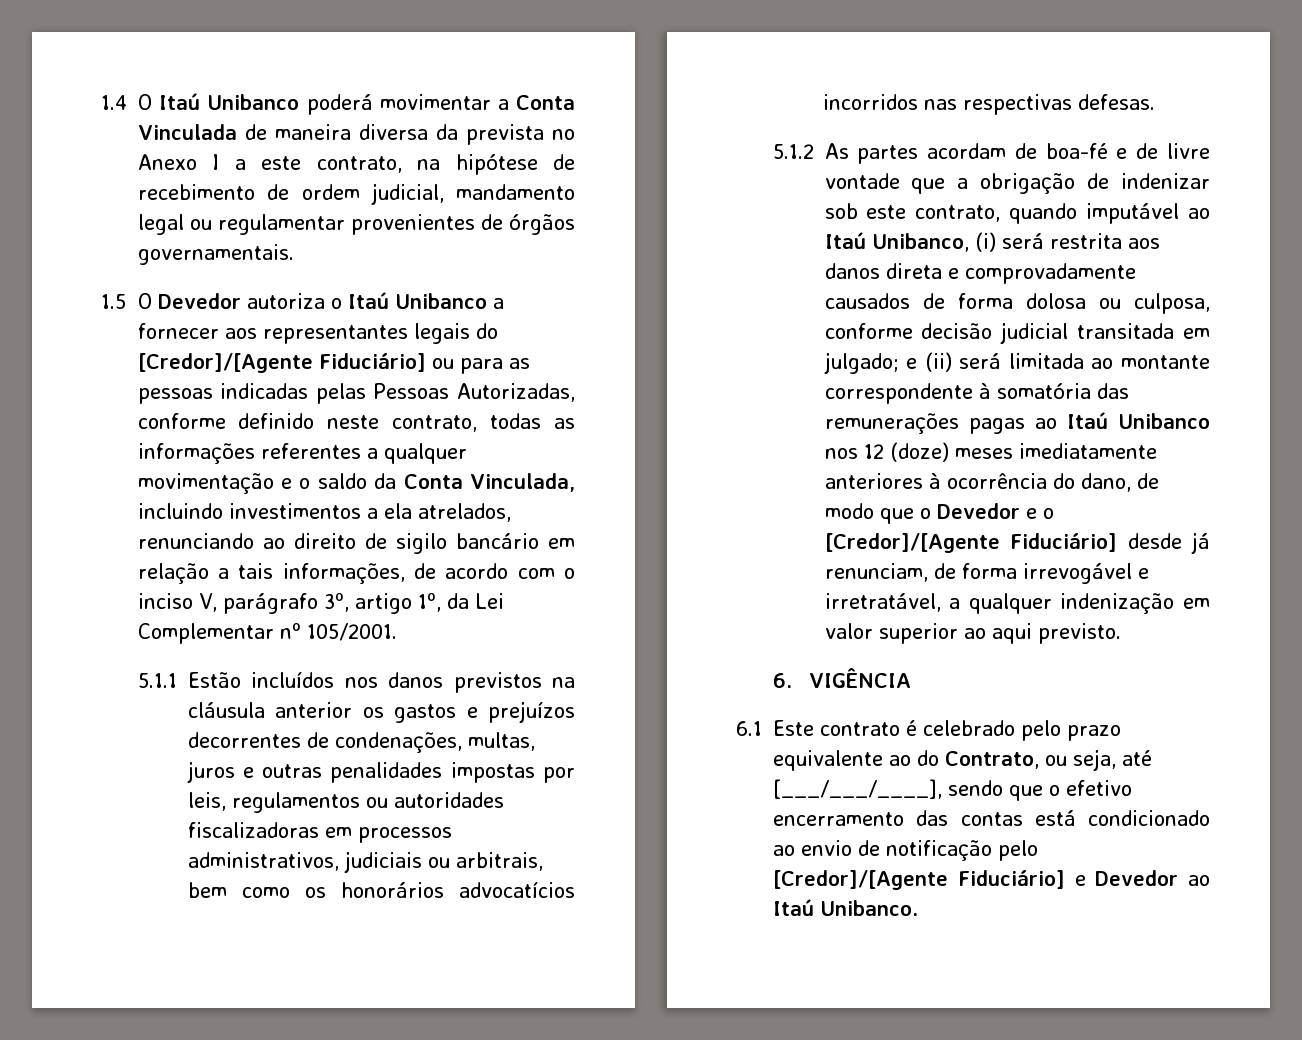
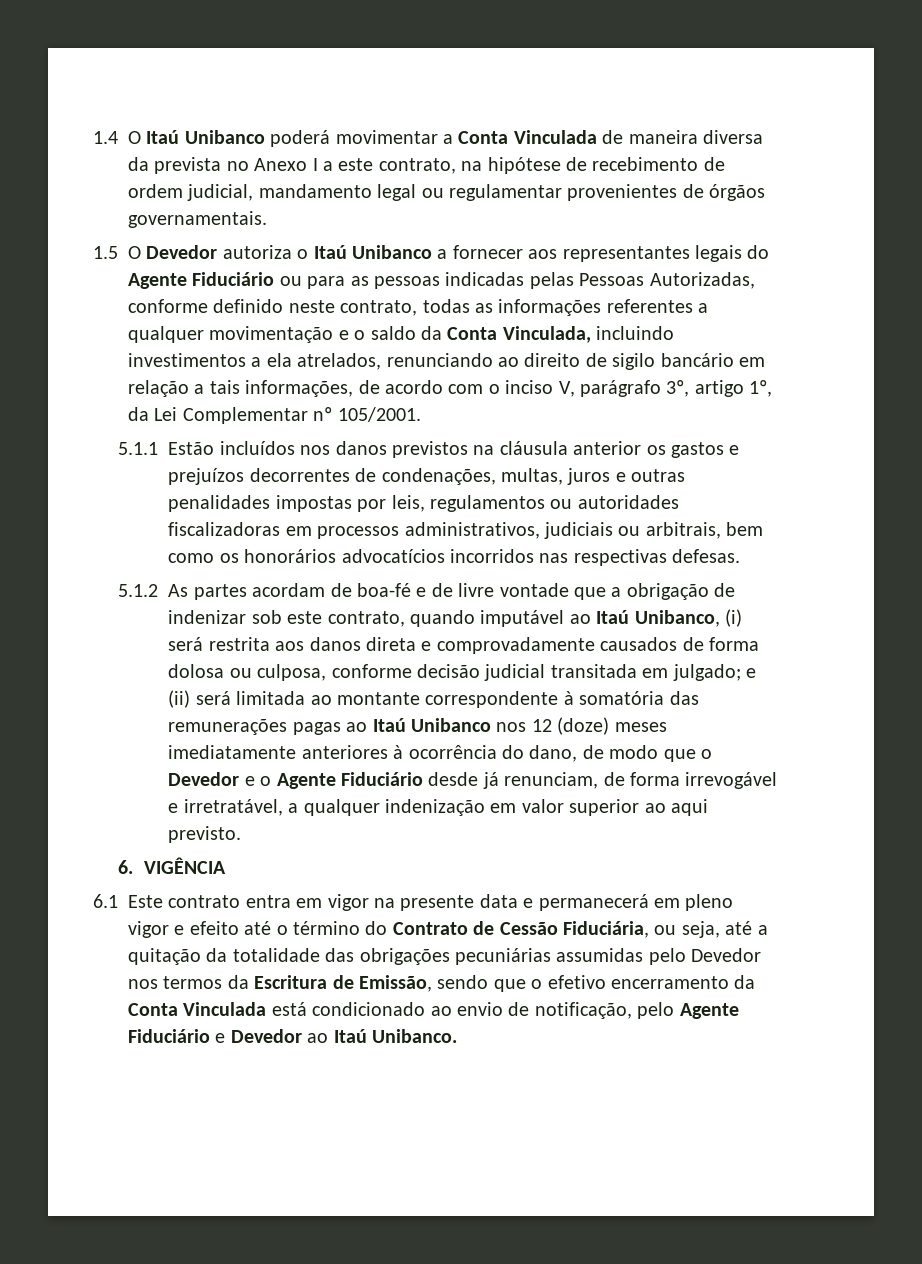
[137,353,426,373] [Credor]/[Agente Fiduciário] -> [128,272,275,289] Agente Fiduciário
[824,533,1118,553] [Credor]/[Agente Fiduciário] -> [276,772,424,789] Agente Fiduciário
[906,720,1121,741] [773,749,1152,771] [773,779,942,799] é celebrado pelo prazo equivalente ao do Contrato, ou seja, até [___/___/____], -> [245,894,734,911] [128,921,768,938] [128,948,762,965] [128,975,432,992] entra em vigor na presente data e permanecerá em pleno vigor e efeito até o término do Contrato de Cessão Fiduciária, ou seja, até a quitação da totalidade das obrigações pecuniárias assumidas pelo Devedor nos termos da Escritura de Emissão,
[916,810,1023,826] das contas -> [734,975,756,989] [128,1002,267,1016] da Conta Vinculada
[886,840,1038,861] [773,870,1065,890] notificação pelo [Credor]/[Agente Fiduciário] -> [534,1002,739,1019] [128,1029,210,1043] notificação, pelo Agente Fiduciário

